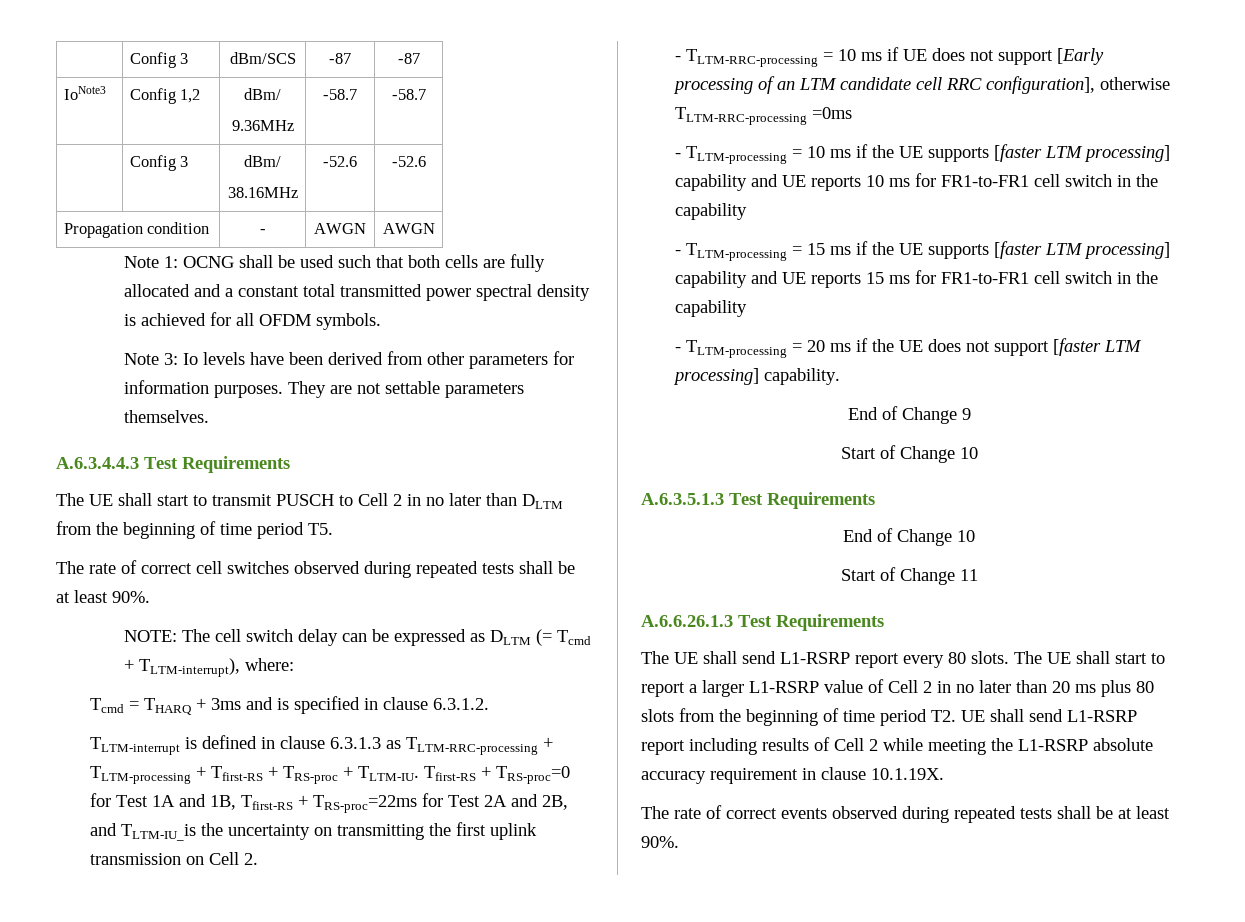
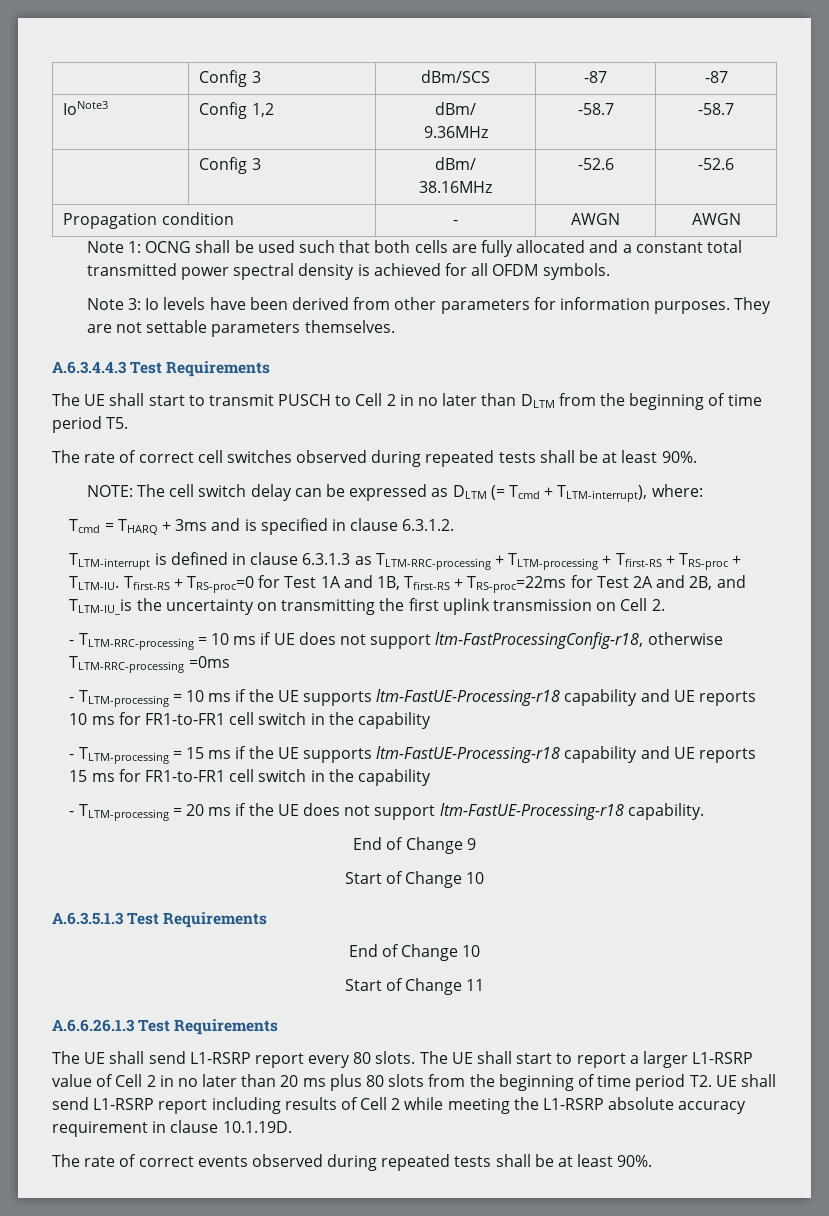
[1056,48,1104,65] [672,76,1095,94] [Early processing of an LTM candidate cell RRC configuration], -> [435,632,644,649] ltm-FastProcessingConfig-r18,
[993,144,1170,162] [faster LTM processing] -> [376,689,561,706] ltm-FastUE-Processing-r18
[993,241,1170,259] [faster LTM processing] -> [376,746,561,763] ltm-FastUE-Processing-r18
[1052,338,1142,356] [672,368,759,385] [faster LTM processing] -> [439,803,624,820] ltm-FastUE-Processing-r18
[871,768,944,780] 10.1.19X. -> [222,1121,292,1133] 10.1.19D.

